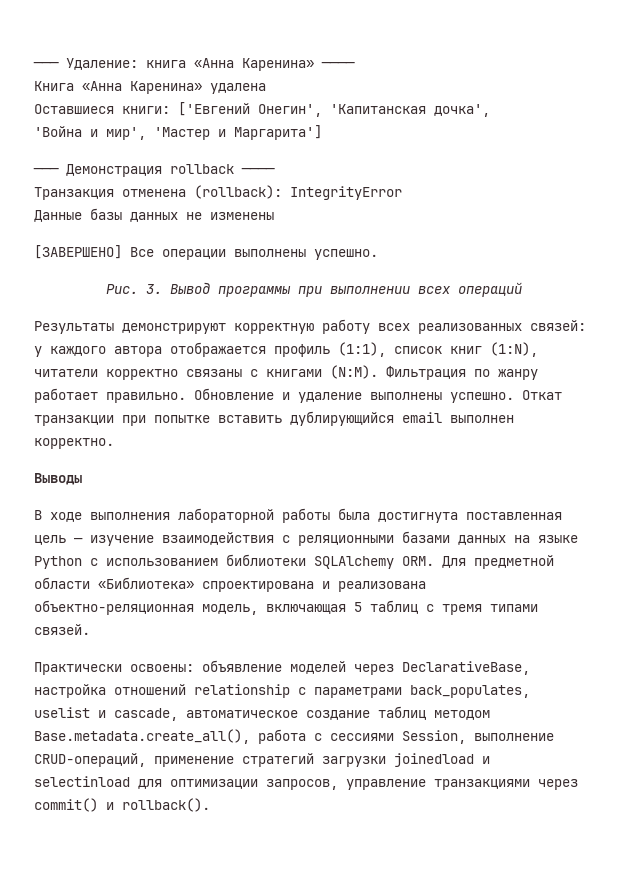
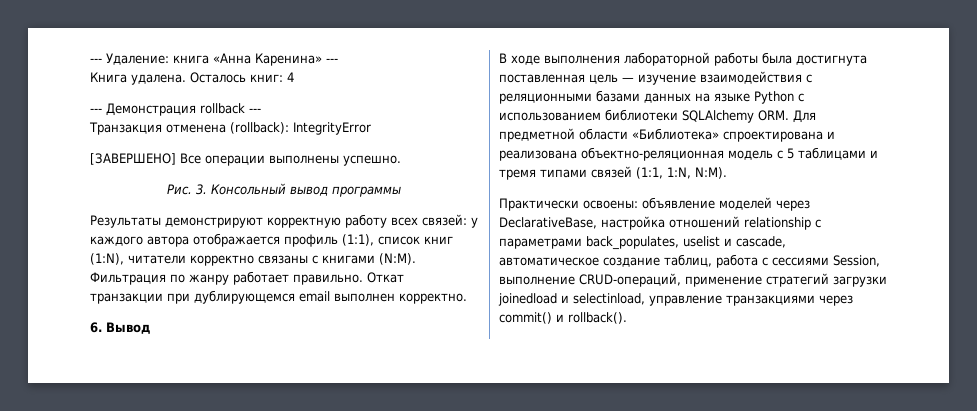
[33,62,59,68] ─── -> [90,58,102,63] ---
[321,62,355,68] ──── -> [326,58,338,63] ---
[82,81,266,94] [34,102,490,117] [34,125,322,140] [33,168,59,174] «Анна Каренина» удалена // Оставшиеся книги: ['Евгений Онегин', 'Капитанская дочка', // 'Война и мир', 'Мастер и Маргарита'] // ─── -> [131,72,294,85] [90,108,102,113] удалена. Осталось книг: 4 // ---
[241,168,275,174] ──── -> [249,108,261,113] ---
[34,208,274,222] // Данные базы данных не изменены -> (371, 128) none
[169,282,210,294] Вывод -> [211,183,328,196] Консольный вывод
[297,282,522,297] при выполнении всех операций -> (401, 191) none
[418,323,522,334] реализованных -> (418, 221) none
[194,388,562,403] [34,411,394,426] Обновление и удаление выполнены успешно. Откат транзакции при попытке вставить дублирующийся -> [367,272,404,283] [90,290,295,304] Откат транзакции при дублирующемся
[34,473,82,485] Выводы -> [90,322,150,334] 6. Вывод
[202,600,538,615] [34,624,90,635] модель, включающая 5 таблиц с тремя типами связей. -> [728,147,878,160] [499,166,727,180] модель с 5 таблицами и тремя типами связей (1:1, 1:N, N:M).
[378,706,490,720] [34,729,250,744] таблиц методом Base.metadata.create_all(), -> [664,254,712,267] таблиц,
[34,776,338,790] selectinload для оптимизации запросов, -> [573,293,645,305] selectinload,

